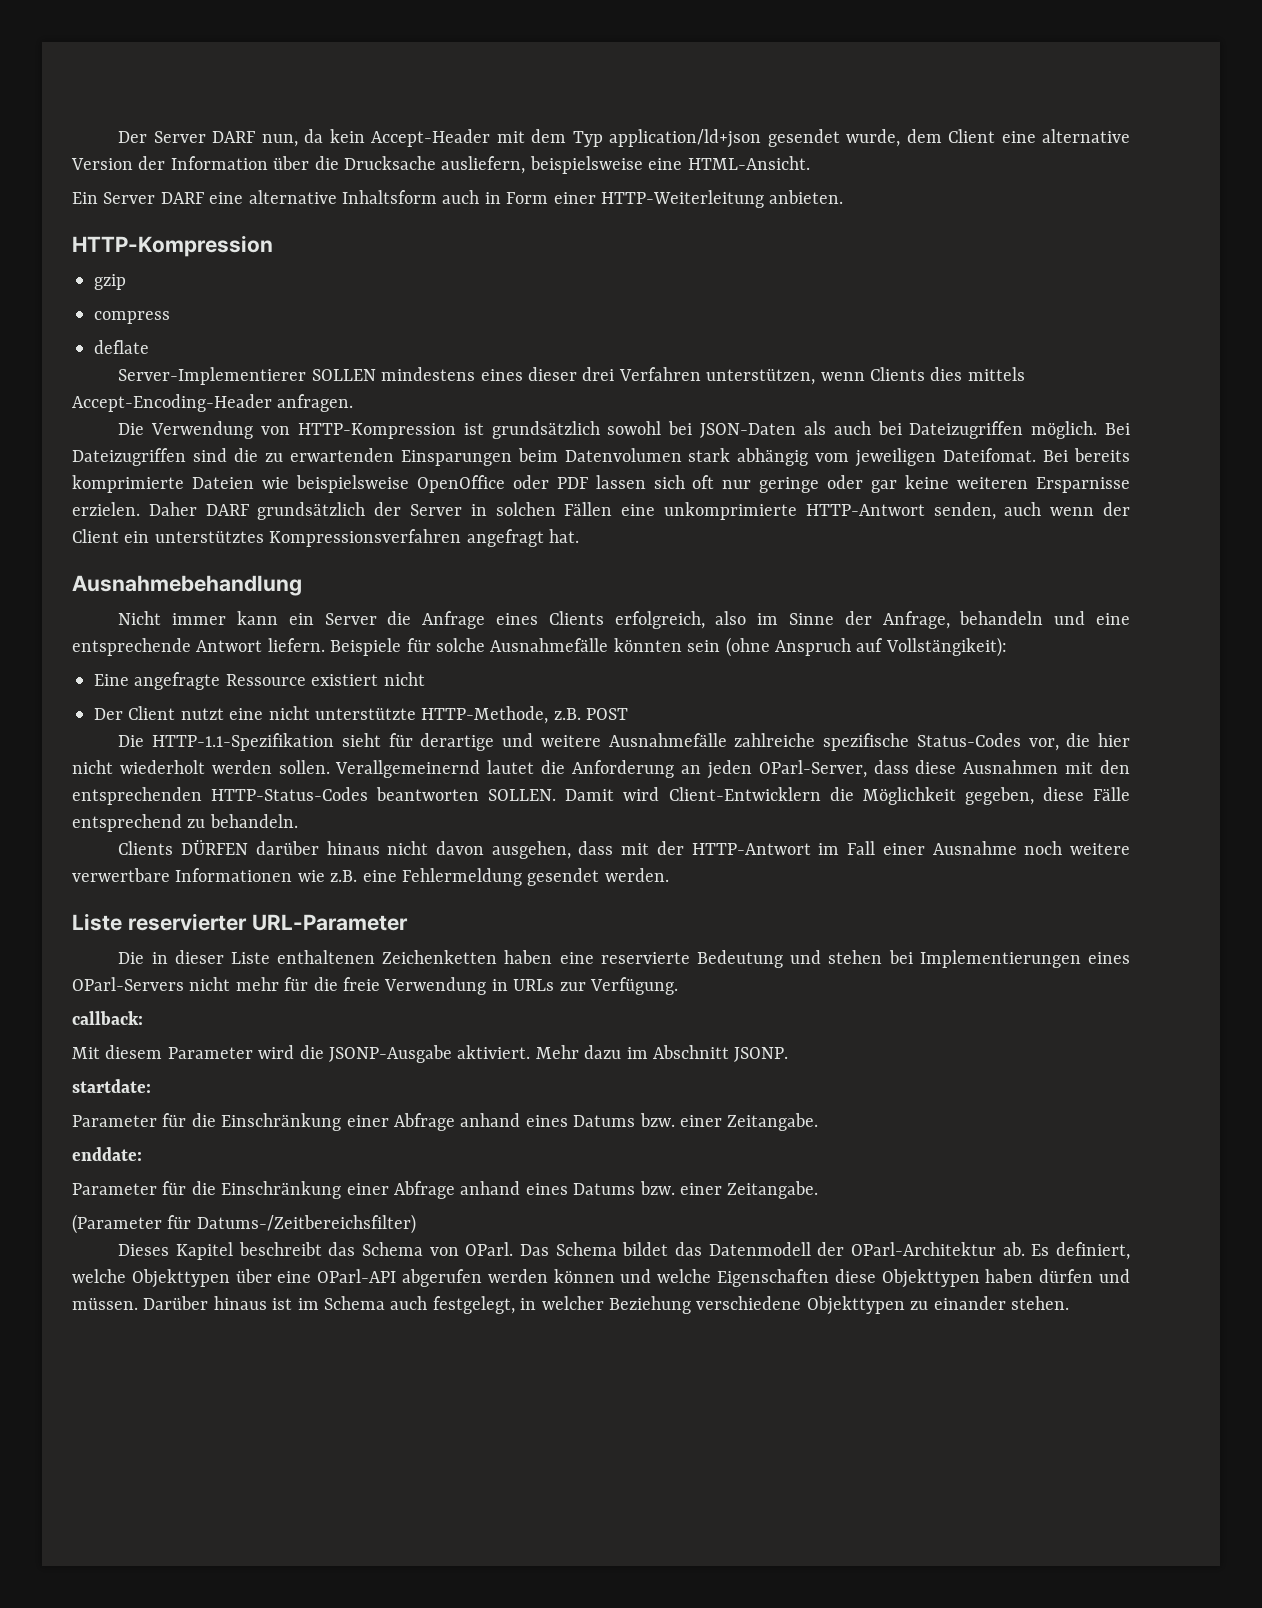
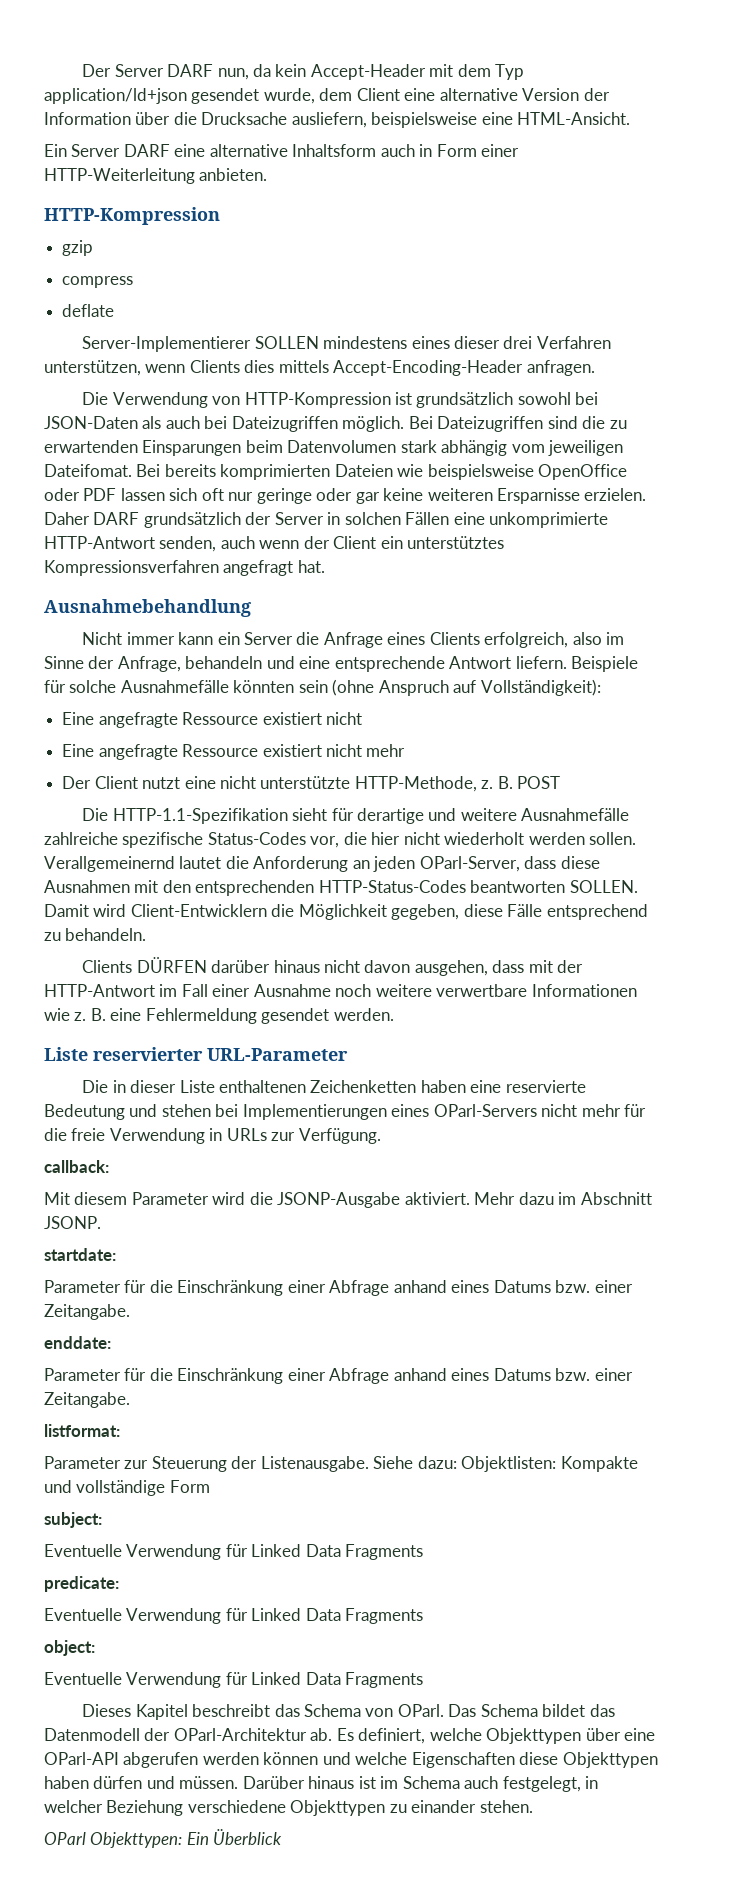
[72,475,184,493] komprimierte -> [220,464,331,480] komprimierten
[885,637,1007,657] [94,672,425,690] Vollstängikeit): // Eine angefragte Ressource existiert nicht -> [480,679,601,696] [62,712,362,728] [62,744,406,760] Vollständigkeit): // Eine angefragte Ressource existiert nicht // Eine angefragte Ressource existiert nicht mehr
[553,708,581,720] z.B. -> [481,776,513,789] z. B.
[330,870,358,882] z.B. -> [74,1008,106,1021] z. B.
[72,1214,416,1234] (Parameter für Datums-/Zeitbereichsfilter) -> [44,1424,120,1437] [44,1456,638,1472] [44,1480,210,1496] [44,1512,102,1528] [44,1544,424,1560] [44,1576,119,1592] [44,1608,424,1624] [44,1640,95,1656] [44,1672,424,1688] listformat: // Parameter zur Steuerung der Listenausgabe. Siehe dazu: Objektlisten: Kompakte und vollständige Form // subject: // Eventuelle Verwendung für Linked Data Fragments // predicate: // Eventuelle Verwendung für Linked Data Fragments // object: // Eventuelle Verwendung für Linked Data Fragments
(1069, 1303) none -> [44,1829,283,1848] // OParl Objekttypen: Ein Überblick

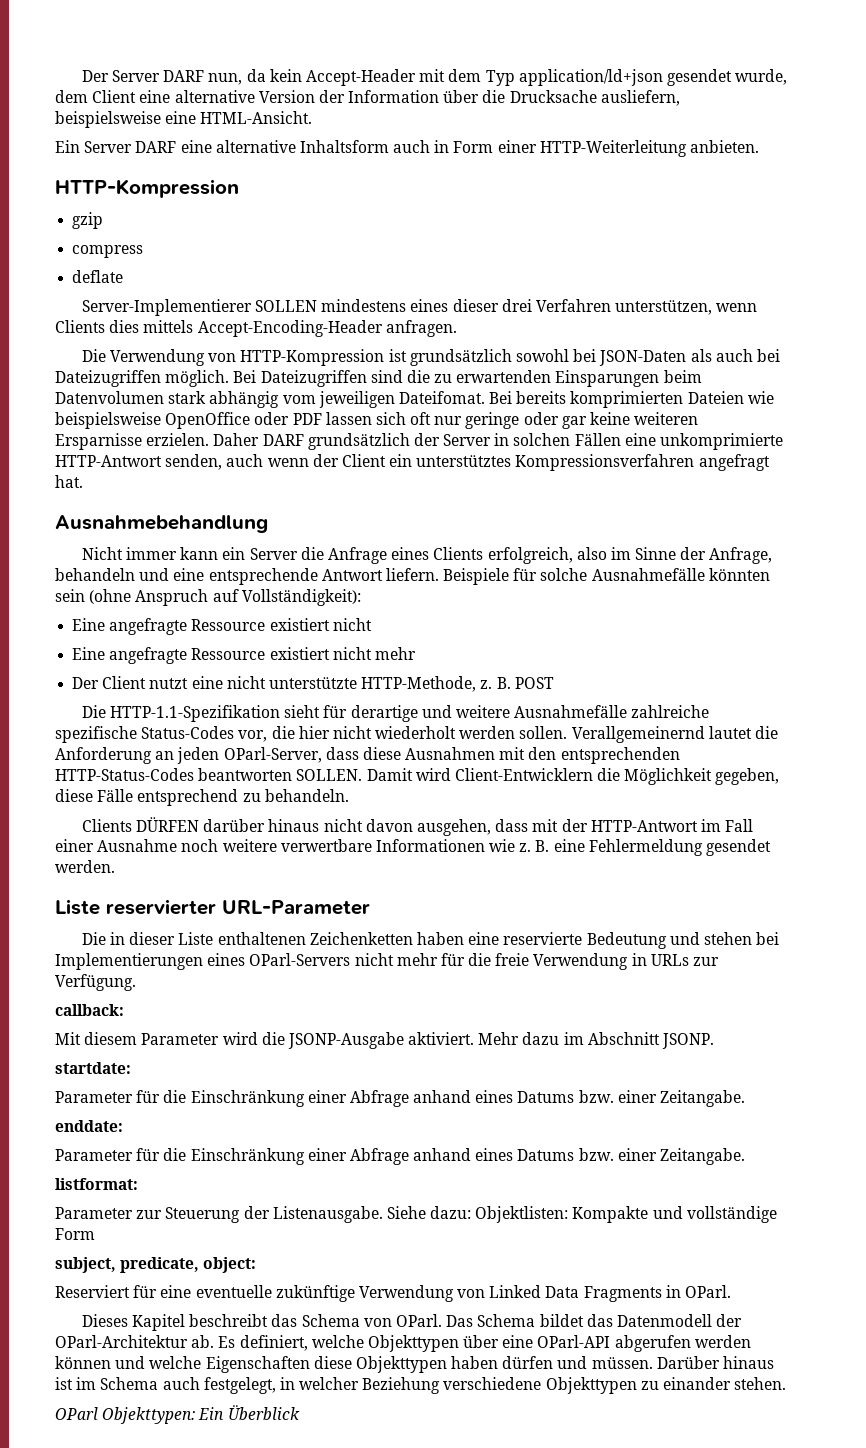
[44,1512,102,1528] [44,1544,424,1560] [44,1576,119,1592] [44,1608,424,1624] [44,1640,95,1656] [44,1672,424,1688] subject: // Eventuelle Verwendung für Linked Data Fragments // predicate: // Eventuelle Verwendung für Linked Data Fragments // object: // Eventuelle Verwendung für Linked Data Fragments -> [55,1257,257,1273] [55,1285,732,1302] subject, predicate, object: // Reserviert für eine eventuelle zukünftige Verwendung von Linked Data Fragments in OParl.

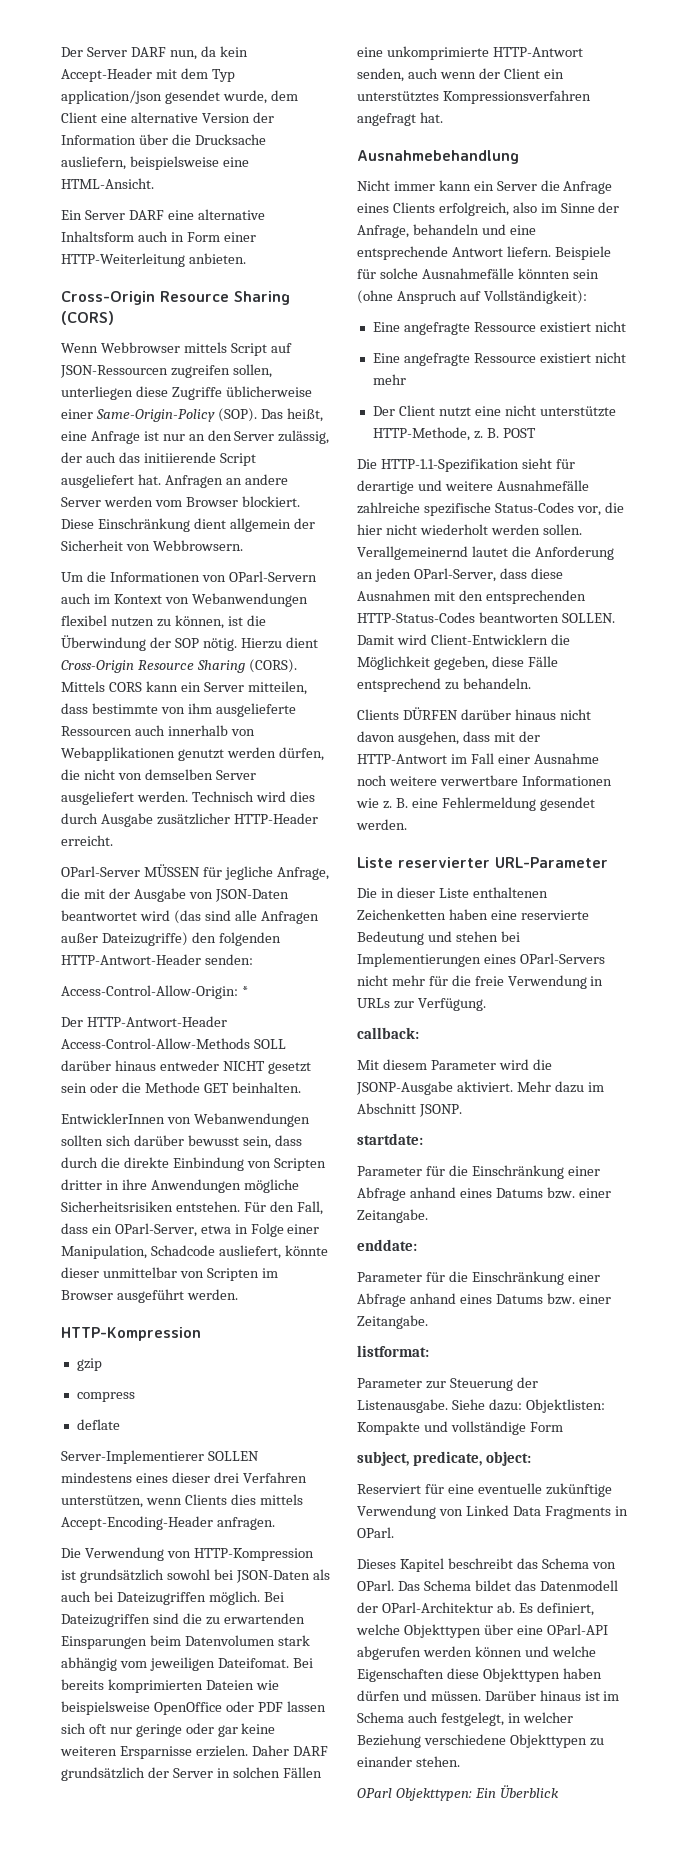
[518,69,663,86] application/ld+json -> [61,90,162,104] application/json
(760, 146) none -> [61,291,290,305] [61,311,114,325] [61,342,292,356] [60,364,272,378] [61,386,312,400] [61,408,323,422] [61,430,330,444] [61,452,256,466] [61,474,288,488] [61,496,300,507] [61,518,315,532] [61,540,243,551] [61,571,317,582] [61,593,308,607] [61,615,266,629] [61,635,318,651] [61,659,297,673] [61,681,307,695] [61,703,296,717] [61,725,255,736] [61,747,324,761] [61,769,256,780] [61,791,315,805] [61,813,318,827] [61,835,113,846] [61,864,329,880] [61,888,289,902] [61,910,319,924] [61,932,281,946] [61,954,253,965] [61,985,248,999] [61,1016,227,1027] [61,1038,286,1049] [61,1060,311,1074] [61,1082,301,1093] [61,1113,310,1127] [61,1135,302,1149] [61,1157,326,1171] [61,1179,299,1193] [61,1201,323,1215] [61,1223,320,1237] [61,1245,328,1259] [61,1267,278,1281] [61,1289,238,1303] // Cross-Origin Resource Sharing (CORS) // Wenn Webbrowser mittels Script auf JSON-Ressourcen zugreifen sollen, unterliegen diese Zugriffe üblicherweise einer Same-Origin-Policy (SOP). Das heißt, eine Anfrage ist nur an den Server zulässig, der auch das initiierende Script ausgeliefert hat. Anfragen an andere Server werden vom Browser blockiert. Diese Einschränkung dient allgemein der Sicherheit von Webbrowsern. // Um die Informationen von OParl-Servern auch im Kontext von Webanwendungen flexibel nutzen zu können, ist die Überwindung der SOP nötig. Hierzu dient Cross-Origin Resource Sharing (CORS). Mittels CORS kann ein Server mitteilen, dass bestimmte von ihm ausgelieferte Ressourcen auch innerhalb von Webapplikationen genutzt werden dürfen, die nicht von demselben Server ausgeliefert werden. Technisch wird dies durch Ausgabe zusätzlicher HTTP-Header erreicht. // OParl-Server MÜSSEN für jegliche Anfrage, die mit der Ausgabe von JSON-Daten beantwortet wird (das sind alle Anfragen außer Dateizugriffe) den folgenden HTTP-Antwort-Header senden: // Access-Control-Allow-Origin: * // Der HTTP-Antwort-Header Access-Control-Allow-Methods SOLL darüber hinaus entweder NICHT gesetzt sein oder die Methode GET beinhalten. // EntwicklerInnen von Webanwendungen sollten sich darüber bewusst sein, dass durch die direkte Einbindung von Scripten dritter in ihre Anwendungen mögliche Sicherheitsrisiken entstehen. Für den Fall, dass ein OParl-Server, etwa in Folge einer Manipulation, Schadcode ausliefert, könnte dieser unmittelbar von Scripten im Browser ausgeführt werden.

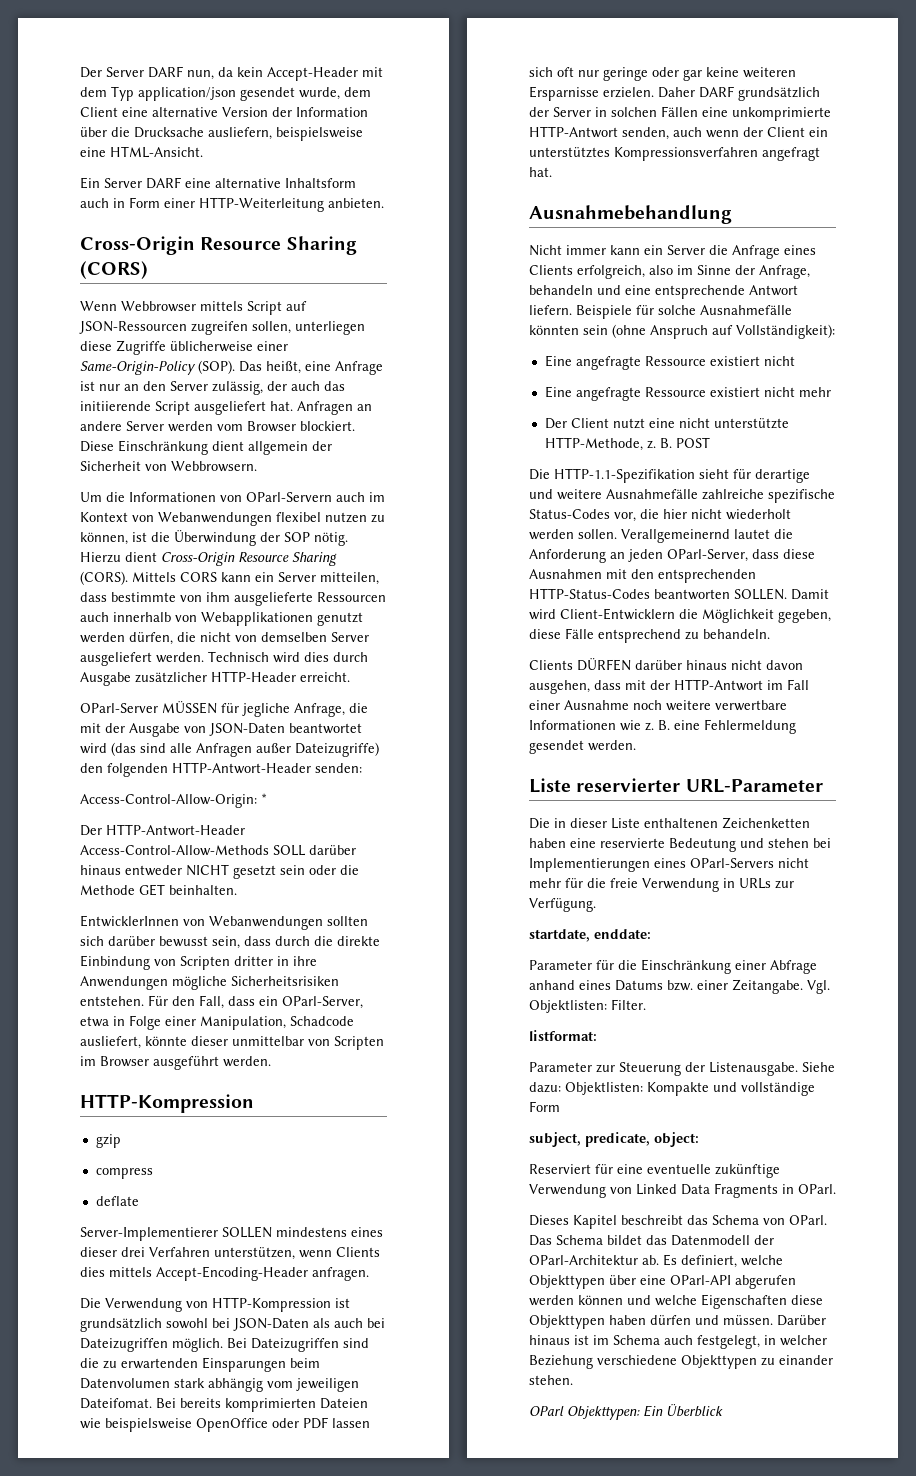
[357,1027,419,1039] [357,1059,552,1070] [356,1081,604,1095] [357,1103,462,1117] [357,1133,423,1145] [357,1165,600,1179] [357,1187,611,1201] [357,1209,428,1223] callback: // Mit diesem Parameter wird die JSONP-Ausgabe aktiviert. Mehr dazu im Abschnitt JSONP. // startdate: // Parameter für die Einschränkung einer Abfrage anhand eines Datums bzw. einer Zeitangabe. // -> [529,929,590,942] startdate,
(428, 1322) none -> [807,980,830,994] [529,999,646,1013] Vgl. Objektlisten: Filter.

